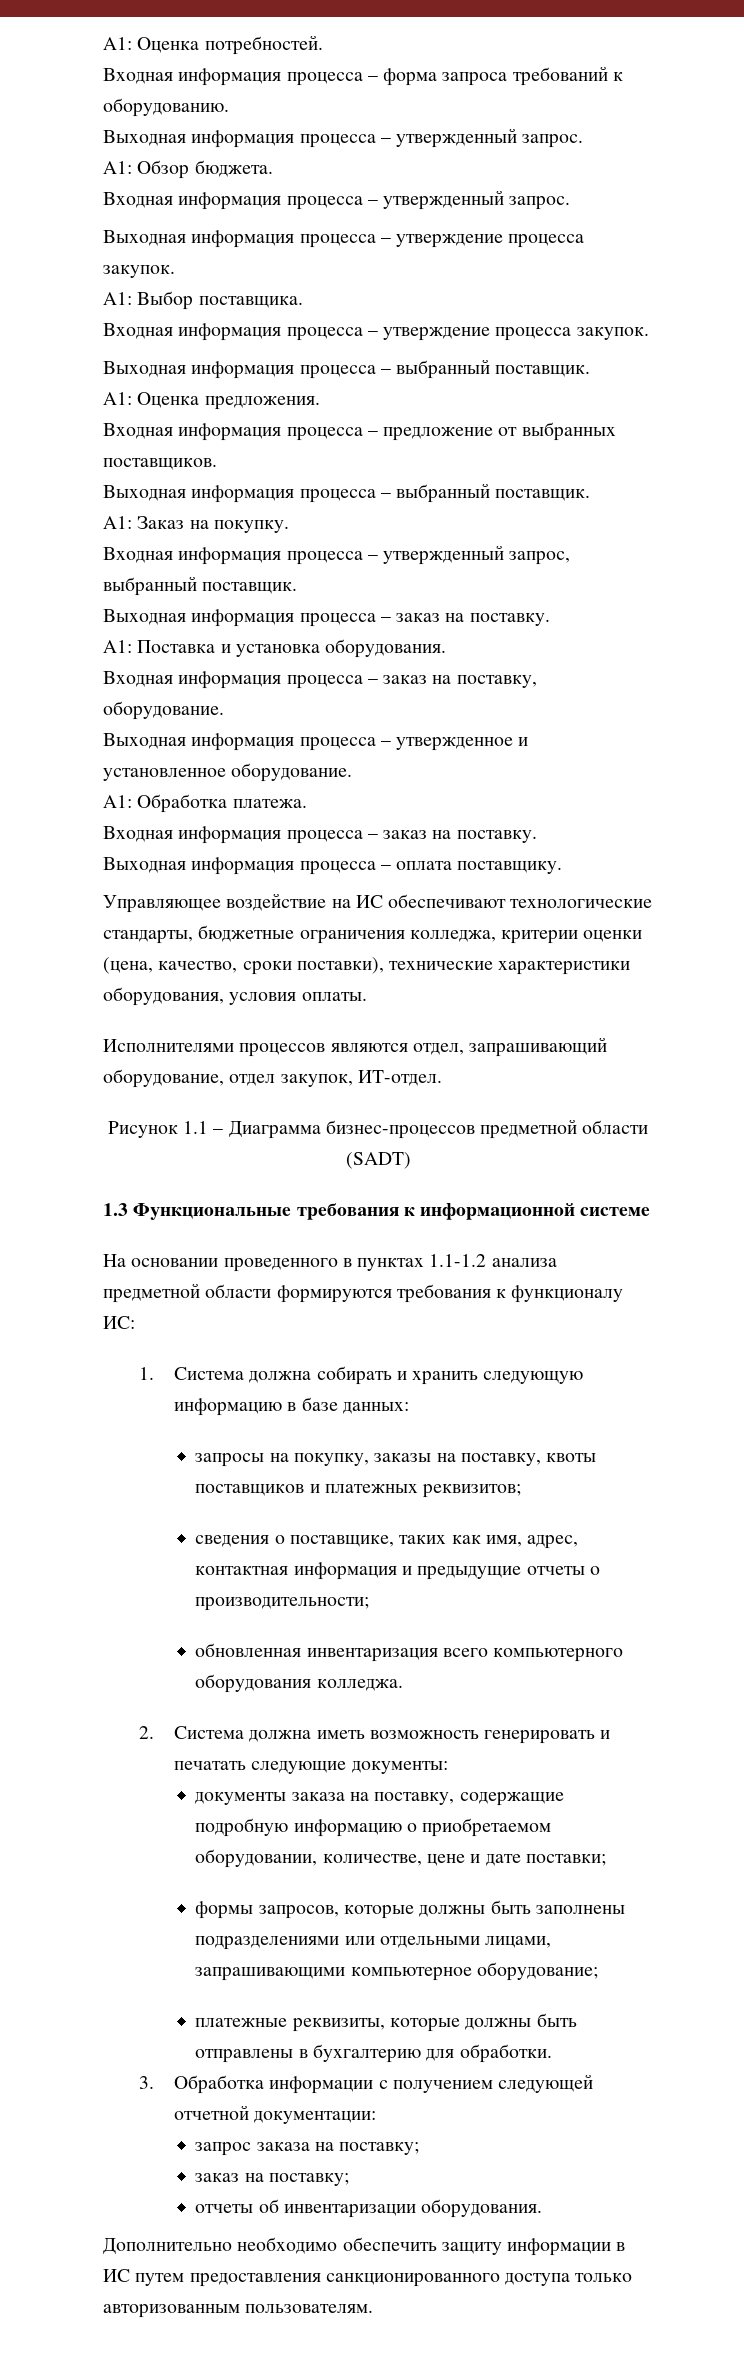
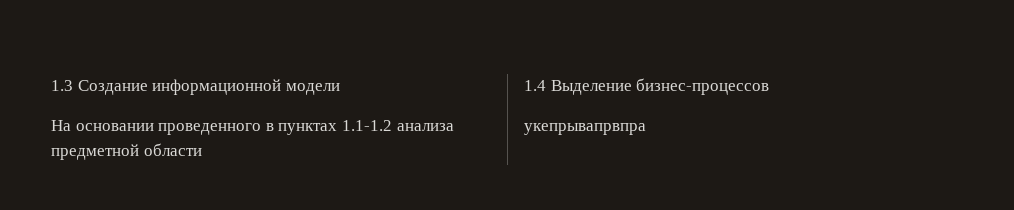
[103,35,323,55] [103,66,623,86] [103,98,229,117] [103,128,584,148] [103,160,273,179] [103,190,571,210] [103,230,585,248] [103,265,175,278] [103,291,303,310] [103,323,649,341] [103,359,591,379] [103,392,320,410] [103,422,616,441] [103,458,217,470] [103,483,591,503] [103,516,289,533] [103,545,571,565] [103,576,298,596] [103,609,550,627] [103,639,447,658] [103,671,537,689] [103,701,224,720] [103,733,529,751] [103,763,353,782] [103,794,307,813] [103,826,537,844] [103,857,563,875] [103,893,653,913] [103,925,643,944] [103,957,631,975] [103,987,367,1006] [103,1037,608,1057] [103,1069,442,1088] [107,1119,649,1139] [345,1152,411,1169] [103,1203,651,1220] А1: Оценка потребностей. // Входная информация процесса – форма запроса требований к оборудованию. // Выходная информация процесса – утвержденный запрос. // А1: Обзор бюджета. // Входная информация процесса – утвержденный запрос. // Выходная информация процесса – утверждение процесса закупок. // А1: Выбор поставщика. // Входная информация процесса – утверждение процесса закупок. // Выходная информация процесса – выбранный поставщик. // А1: Оценка предложения. // Входная информация процесса – предложение от выбранных поставщиков. // Выходная информация процесса – выбранный поставщик. // А1: Заказ на покупку. // Входная информация процесса – утвержденный запрос, выбранный поставщик. // Выходная информация процесса – заказ на поставку. // А1: Поставка и установка оборудования. // Входная информация процесса – заказ на поставку, оборудование. // Выходная информация процесса – утвержденное и установленное оборудование. // А1: Обработка платежа. // Входная информация процесса – заказ на поставку. // Выходная информация процесса – оплата поставщику. // Управляющее воздействие на ИС обеспечивают технологические стандарты, бюджетные ограничения колледжа, критерии оценки (цена, качество, сроки поставки), технические характеристики оборудования, условия оплаты. // Исполнителями процессов являются отдел, запрашивающий оборудование, отдел закупок, ИТ-отдел. // Рисунок 1.1 – Диаграмма бизнес-процессов предметной области (SADT) // 1.3 Функциональные требования к информационной системе -> [51,79,340,95] 1.3 Создание информационной модели
[276,1284,624,1303] [103,1316,135,1329] [138,1366,584,1385] [174,1397,409,1416] [195,1453,597,1467] [195,1484,522,1498] [195,1535,579,1549] [195,1562,600,1580] [195,1597,370,1611] [195,1643,624,1662] [195,1674,403,1693] [138,1726,611,1744] [174,1761,448,1774] [195,1792,564,1806] [195,1818,552,1837] [195,1849,606,1868] [195,1900,625,1919] [195,1936,552,1950] [195,1962,598,1981] [195,2013,577,2032] [195,2044,552,2063] [138,2074,594,2094] [174,2105,377,2124] [195,2142,420,2156] [195,2173,349,2186] [195,2199,543,2218] [103,2237,626,2256] [103,2269,633,2287] [103,2304,374,2318] формируются требования к функционалу ИС: // 1. Система должна собирать и хранить следующую информацию в базе данных: // запросы на покупку, заказы на поставку, квоты поставщиков и платежных реквизитов; // сведения о поставщике, таких как имя, адрес, контактная информация и предыдущие отчеты о производительности; // обновленная инвентаризация всего компьютерного оборудования колледжа. // 2. Система должна иметь возможность генерировать и печатать следующие документы: // документы заказа на поставку, содержащие подробную информацию о приобретаемом оборудовании, количестве, цене и дате поставки; // формы запросов, которые должны быть заполнены подразделениями или отдельными лицами, запрашивающими компьютерное оборудование; // платежные реквизиты, которые должны быть отправлены в бухгалтерию для обработки. // 3. Обработка информации с получением следующей отчетной документации: // запрос заказа на поставку; // заказ на поставку; // отчеты об инвентаризации оборудования. // Дополнительно необходимо обеспечить защиту информации в ИС путем предоставления санкционированного доступа только авторизованным пользователям. -> [524,78,770,95] [524,123,646,135] // 1.4 Выделение бизнес-процессов // укепрывапрвпра

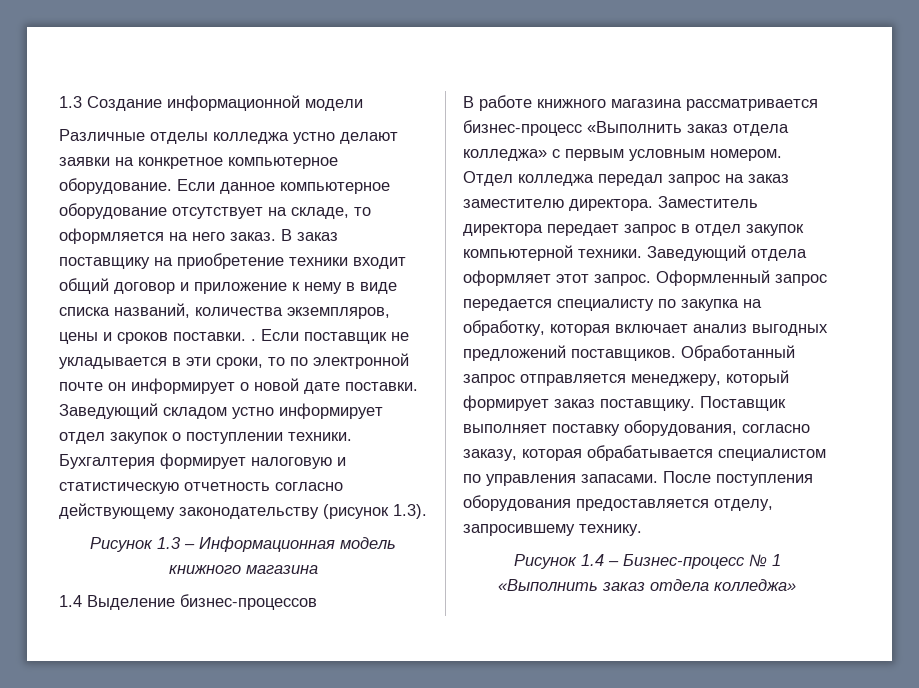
[51,120,454,135] [51,143,202,160] [524,78,770,95] [524,123,646,135] На основании проведенного в пунктах 1.1-1.2 анализа предметной области // 1.4 Выделение бизнес-процессов // укепрывапрвпра -> [59,129,398,144] [59,157,338,169] [59,178,390,194] [59,203,371,219] [59,228,338,244] [59,253,406,269] [59,278,397,294] [59,303,390,319] [59,329,409,344] [59,353,409,369] [59,378,418,394] [59,403,383,419] [59,432,352,444] [59,453,346,469] [59,482,343,494] [59,503,427,519] [90,536,396,552] [168,565,318,574] [59,594,317,610] [463,95,818,111] [463,120,789,136] [463,149,782,161] [463,171,789,186] [463,196,758,211] [463,224,804,236] [463,245,807,261] [463,270,827,286] [463,299,762,311] [463,320,828,336] [463,345,795,361] [463,370,789,386] [463,395,786,411] [463,420,810,436] [463,445,826,461] [463,471,813,486] [463,495,773,511] [463,524,642,536] [513,554,781,569] [498,579,796,591] Различные отделы колледжа устно делают заявки на конкретное компьютерное оборудование. Если данное компьютерное оборудование отсутствует на складе, то оформляется на него заказ. В заказ поставщику на приобретение техники входит общий договор и приложение к нему в виде списка названий, количества экземпляров, цены и сроков поставки. . Если поставщик не укладывается в эти сроки, то по электронной почте он информирует о новой дате поставки. Заведующий складом устно информирует отдел закупок о поступлении техники. Бухгалтерия формирует налоговую и статистическую отчетность согласно действующему законодательству (рисунок 1.3). // Рисунок 1.3 – Информационная модель книжного магазина // 1.4 Выделение бизнес-процессов // В работе книжного магазина рассматривается бизнес-процесс «Выполнить заказ отдела колледжа» с первым условным номером. Отдел колледжа передал запрос на заказ заместителю директора. Заместитель директора передает запрос в отдел закупок компьютерной техники. Заведующий отдела оформляет этот запрос. Оформленный запрос передается специалисту по закупка на обработку, которая включает анализ выгодных предложений поставщиков. Обработанный запрос отправляется менеджеру, который формирует заказ поставщику. Поставщик выполняет поставку оборудования, согласно заказу, которая обрабатывается специалистом по управления запасами. После поступления оборудования предоставляется отделу, запросившему технику. // Рисунок 1.4 – Бизнес-процесс № 1 «Выполнить заказ отдела колледжа»

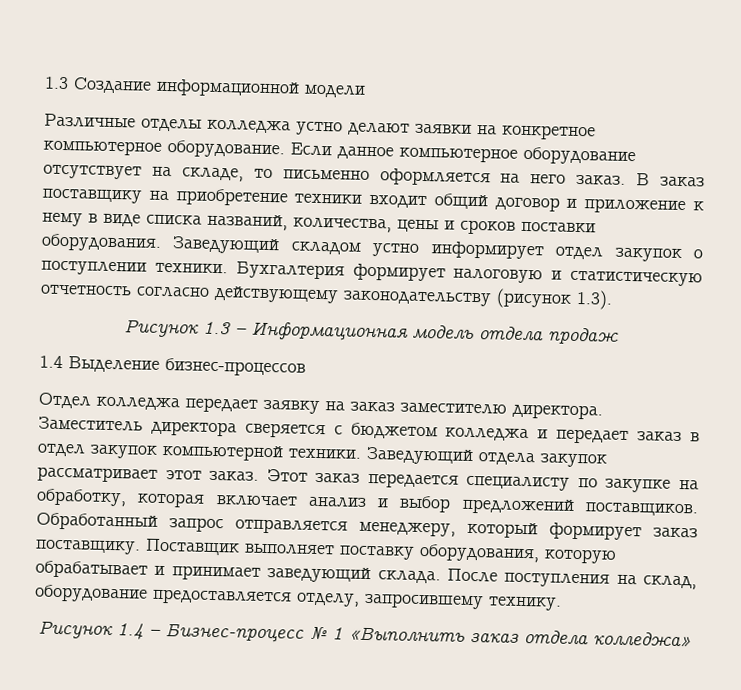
(371, 211) none -> [282,169,370,180] письменно
[195,307,390,319] количества экземпляров, -> [293,217,392,233] количества,
[173,329,409,344] [59,353,409,369] [59,378,418,394] поставки. . Если поставщик не укладывается в эти сроки, то по электронной почте он информирует о новой дате поставки. -> [521,221,596,233] [41,233,162,252] поставки оборудования.
[168,565,318,574] книжного магазина -> [479,326,619,345] отдела продаж
[463,95,818,111] [463,120,789,136] [463,149,782,161] [463,171,720,186] В работе книжного магазина рассматривается бизнес-процесс «Выполнить заказ отдела колледжа» с первым условным номером. Отдел колледжа передал запрос -> [38,392,320,415] Отдел колледжа передает заявку
[547,224,676,236] передает запрос -> [244,422,683,445] сверяется с бюджетом колледжа и передает заказ
[463,270,827,286] оформляет этот запрос. Оформленный запрос -> [540,453,607,468] [37,466,361,483] закупок рассматривает этот заказ. Этот заказ
[681,299,739,311] закупка -> [605,478,672,493] закупке
[752,324,828,336] выгодных -> [377,495,452,513] и выбор
[742,424,810,433] [463,445,826,461] [463,471,813,486] [463,495,571,511] согласно заказу, которая обрабатывается специалистом по управления запасами. После поступления оборудования -> [544,548,617,564] [35,560,697,590] [34,584,148,603] которую обрабатывает и принимает заведующий склада. После поступления на склад, оборудование

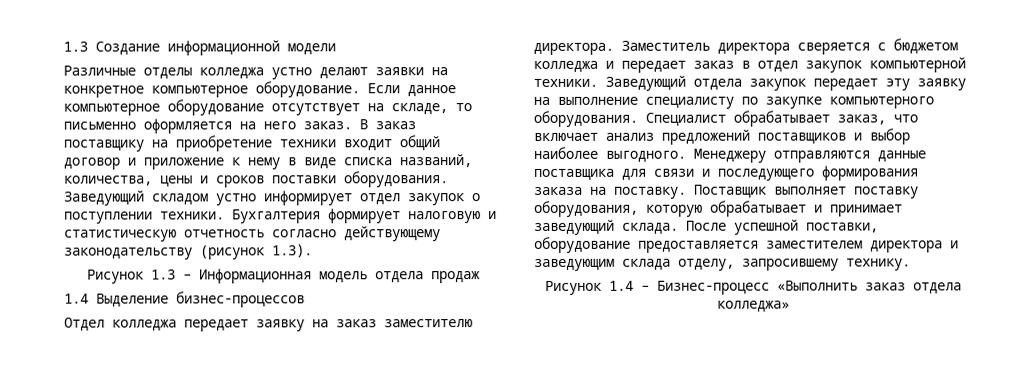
[37,466,699,493] [36,488,698,517] [36,512,698,541] [35,539,141,555] рассматривает этот заказ. Этот заказ передается специалисту по закупке на обработку, которая включает анализ и выбор предложений поставщиков. Обработанный запрос отправляется менеджеру, который формирует заказ поставщику. -> [813,78,966,91] [533,96,934,109] [533,110,918,127] [533,128,910,145] [533,146,926,163] [533,165,918,181] [534,186,687,199] передает эту заявку на выполнение специалисту по закупке компьютерного оборудования. Специалист обрабатывает заказ, что включает анализ предложений поставщиков и выбор наиболее выгодного. Менеджеру отправляются данные поставщика для связи и последующего формирования заказа на поставку.
[504,572,697,590] [34,584,292,606] поступления на склад, оборудование предоставляется -> [734,219,879,235] [534,236,959,253] [534,258,671,271] успешной поставки, оборудование предоставляется заместителем директора и заведующим склада
[309,626,343,640] № 1 -> (770, 287) none

